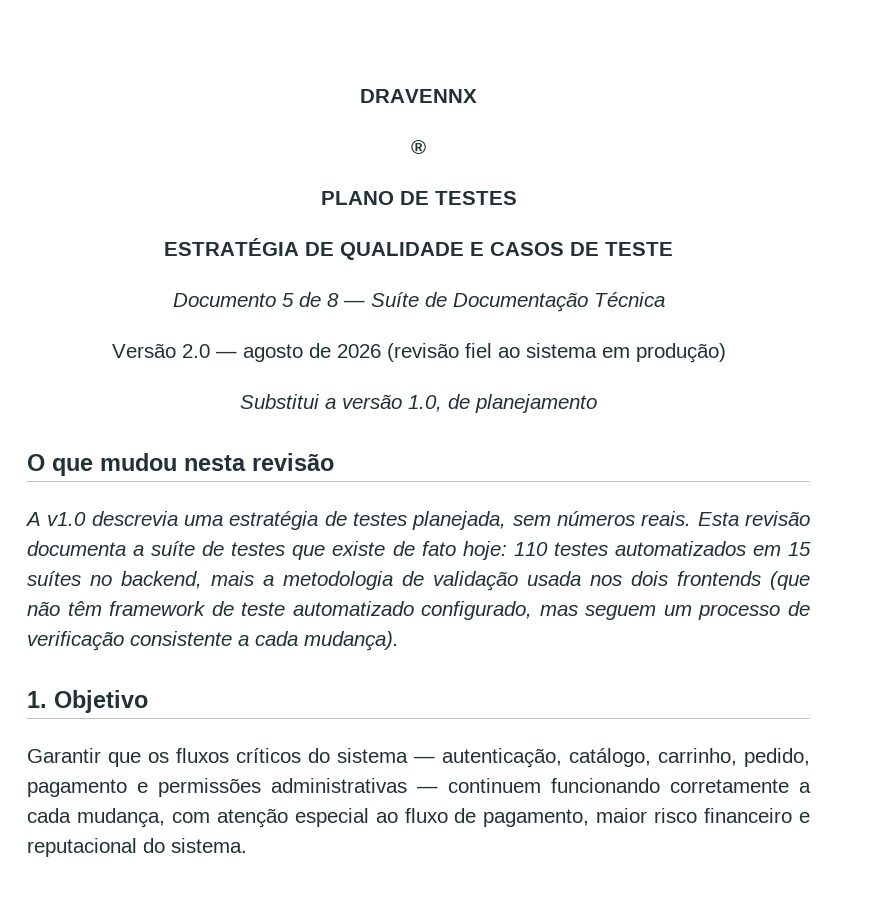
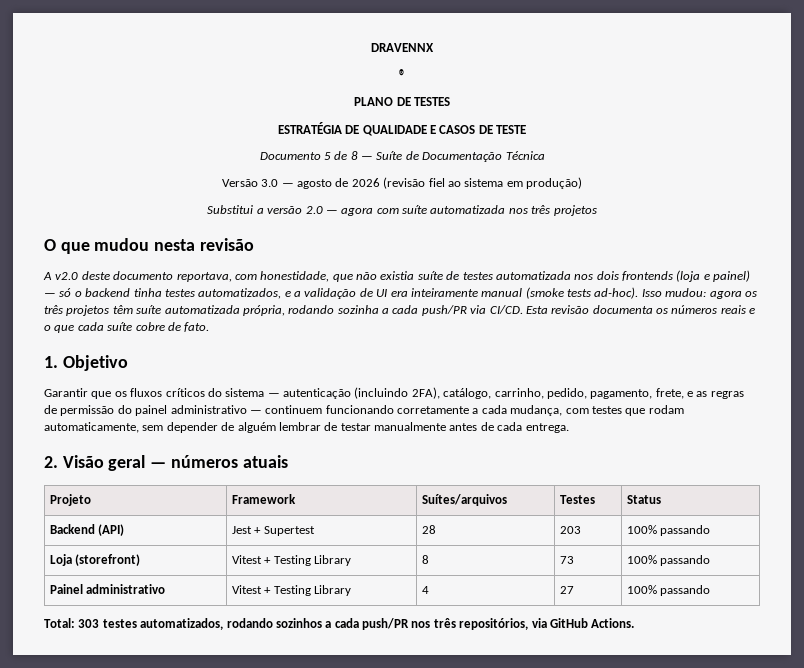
[181,344,210,358] 2.0 -> [261,179,279,187] 3.0
[408,394,597,413] 1.0, de planejamento -> [305,205,597,216] 2.0 — agora com suíte automatizada nos três projetos
[47,511,811,530] [27,541,811,560] [27,571,810,591] [27,601,810,620] [27,631,399,651] v1.0 descrevia uma estratégia de testes planejada, sem números reais. Esta revisão documenta a suíte de testes que existe de fato hoje: 110 testes automatizados em 15 suítes no backend, mais a metodologia de validação usada nos dois frontends (que não têm framework de teste automatizado configurado, mas seguem um processo de verificação consistente a cada mudança). -> [55,270,751,282] [44,287,757,299] [44,305,756,316] [44,322,210,333] v2.0 deste documento reportava, com honestidade, que não existia suíte de testes automatizada nos dois frontends (loja e painel) — só o backend tinha testes automatizados, e a validação de UI era inteiramente manual (smoke tests ad-hoc). Isso mudou: agora os três projetos têm suíte automatizada própria, rodando sozinha a cada push/PR via CI/CD. Esta revisão documenta os números reais e o que cada suíte cobre de fato.
[442,748,810,768] [27,778,407,797] autenticação, catálogo, carrinho, pedido, pagamento e permissões administrativas -> [283,387,744,399] [44,405,247,416] autenticação (incluindo 2FA), catálogo, carrinho, pedido, pagamento, frete, e as regras de permissão do painel administrativo
[216,808,810,828] [27,838,247,857] atenção especial ao fluxo de pagamento, maior risco financeiro e reputacional do sistema. -> [591,405,684,416] [44,422,569,433] [44,455,288,471] [49,494,91,506] [231,494,296,504] [421,494,507,506] [559,495,595,504] [626,495,661,504] [49,524,125,536] [231,526,315,536] [421,525,436,534] [559,526,581,534] [626,525,711,536] [49,554,141,566] [231,555,351,566] [421,555,429,564] [559,556,574,564] [626,555,711,566] [49,584,166,594] [231,585,351,596] [421,586,429,594] [559,586,574,594] [626,585,711,596] [44,618,635,630] testes que rodam automaticamente, sem depender de alguém lembrar de testar manualmente antes de cada entrega. // 2. Visão geral — números atuais // Projeto | Framework | Suítes/arquivos | Testes | Status // Backend (API) | Jest + Supertest | 28 | 203 | 100% passando // Loja (storefront) | Vitest + Testing Library | 8 | 73 | 100% passando // Painel administrativo | Vitest + Testing Library | 4 | 27 | 100% passando // Total: 303 testes automatizados, rodando sozinhos a cada push/PR nos três repositórios, via GitHub Actions.

